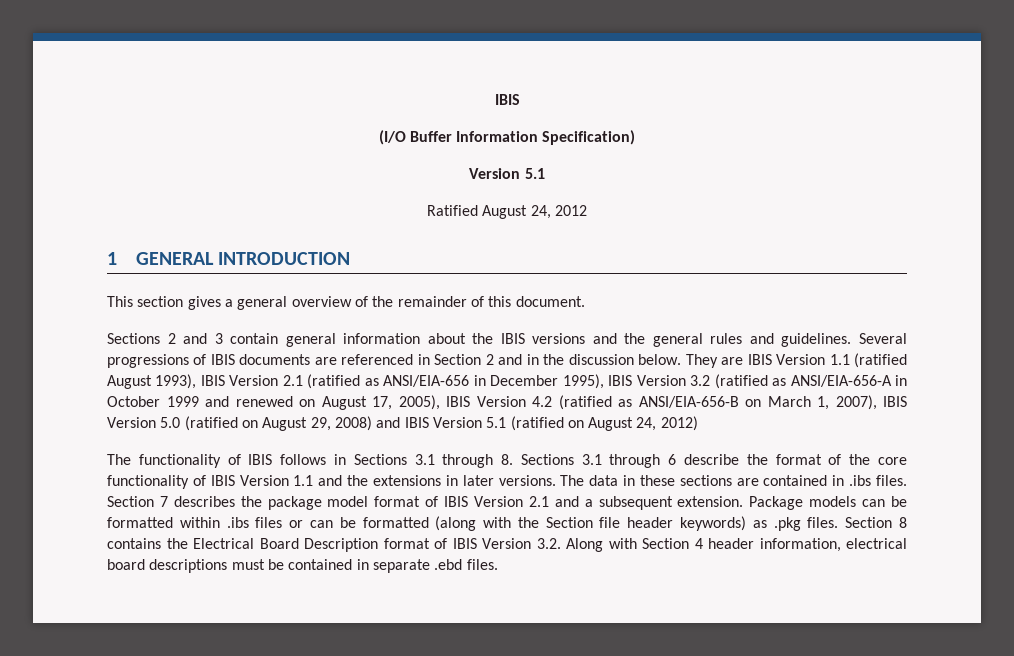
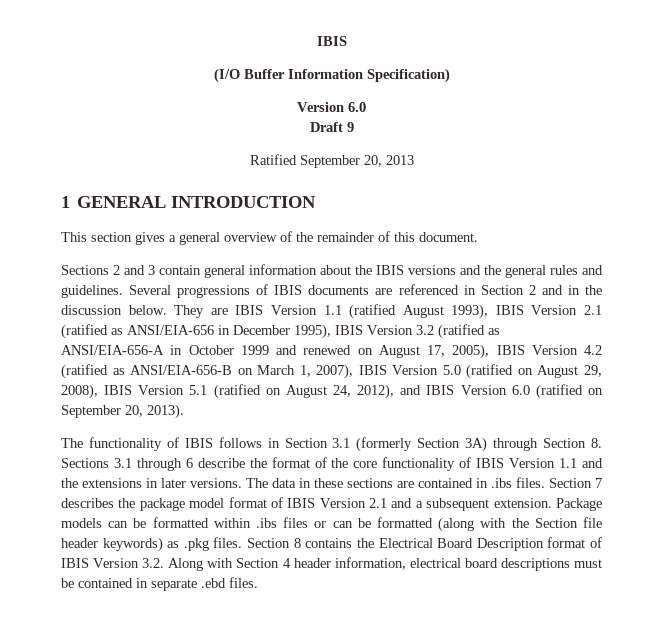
[524,168,545,179] [427,205,587,219] 5.1 // Ratified August 24, 2012 -> [348,102,366,112] [309,122,354,132] [249,154,414,168] 6.0 // Draft 9 // Ratified September 20, 2013
[334,416,401,431] 2008) and -> [61,384,98,399] 2008),
[660,416,698,431] 2012) -> [357,384,604,399] [61,404,184,419] 2012), and IBIS Version 6.0 (ratified on September 20, 2013).
[353,454,494,468] Sections 3.1 through -> [284,437,587,452] Section 3.1 (formerly Section 3A) through Section

